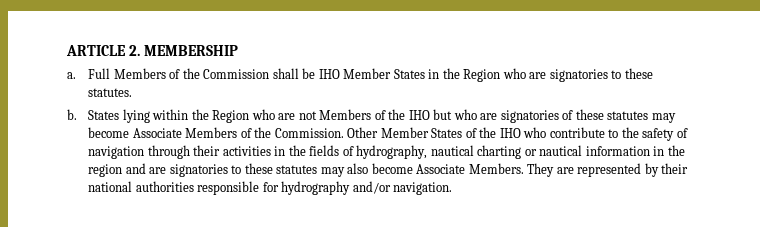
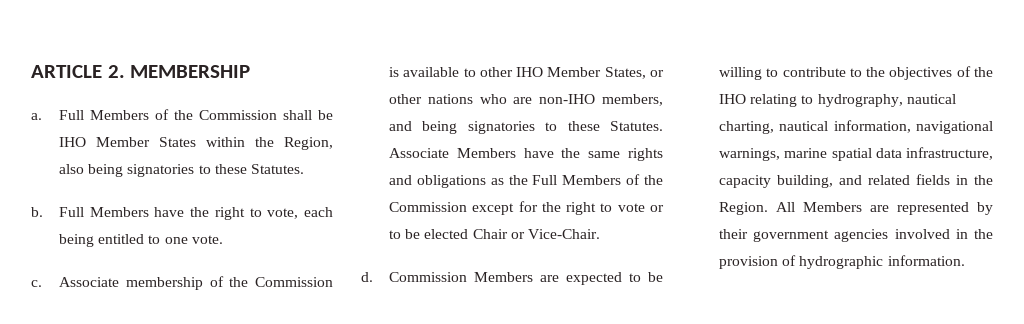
[428,68,653,82] [88,88,133,97] in the Region who are signatories to these statutes. -> [206,137,334,150] [59,164,304,177] within the Region, also being signatories to these Statutes.
[88,109,676,123] [88,127,688,141] [88,145,685,159] [88,163,689,177] [88,181,453,195] States lying within the Region who are not Members of the IHO but who are signatories of these statutes may become Associate Members of the Commission. Other Member States of the IHO who contribute to the safety of navigation through their activities in the fields of hydrography, nautical charting or nautical information in the region and are signatories to these statutes may also become Associate Members. They are represented by their national authorities responsible for hydrography and/or navigation. -> [59,207,333,220] [59,234,223,247] [31,276,333,290] [389,67,664,79] [389,94,663,106] [389,121,663,134] [389,148,663,161] [389,174,663,188] [389,201,664,215] [389,229,600,239] [361,272,663,285] [719,66,993,80] [719,94,956,107] [719,120,993,134] [719,147,993,161] [719,174,993,188] [719,202,993,215] [719,229,993,242] [719,255,965,269] Full Members have the right to vote, each being entitled to one vote. // c. Associate membership of the Commission is available to other IHO Member States, or other nations who are non-IHO members, and being signatories to these Statutes. Associate Members have the same rights and obligations as the Full Members of the Commission except for the right to vote or to be elected Chair or Vice-Chair. // d. Commission Members are expected to be willing to contribute to the objectives of the IHO relating to hydrography, nautical charting, nautical information, navigational warnings, marine spatial data infrastructure, capacity building, and related fields in the Region. All Members are represented by their government agencies involved in the provision of hydrographic information.

